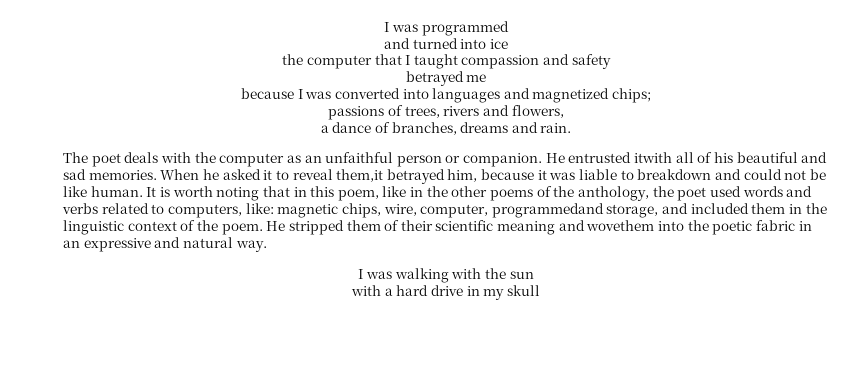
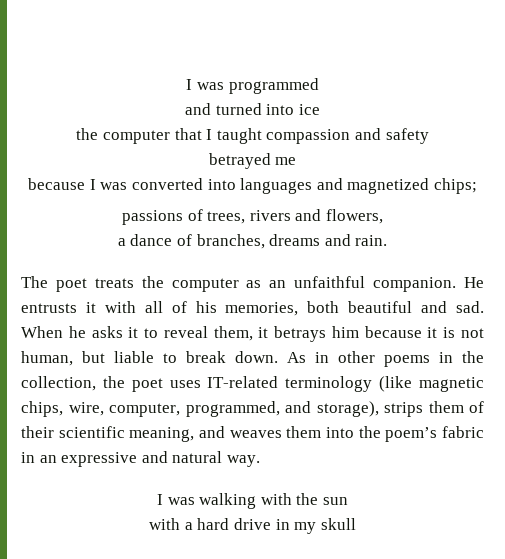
[124,152,191,163] deals with -> [94,278,134,288] treats
[396,152,828,167] [63,169,157,180] person or companion. He entrusted itwith all of his beautiful and sad memories. -> [373,277,485,292] [21,301,484,316] companion. He entrusts it with all of his memories, both beautiful and sad.
[222,169,261,180] asked -> [91,326,123,338] asks
[336,169,826,184] [63,186,813,201] [62,203,827,218] [63,220,655,235] them,it betrayed him, because it was liable to breakdown and could not be like human. It is worth noting that in this poem, like in the other poems of the anthology, the poet used words and verbs related to computers, like: magnetic chips, wire, computer, programmedand storage, and included them in the linguistic context of the poem. He stripped them of their scientific meaning and wovethem -> [213,326,485,342] [21,351,484,367] [21,376,484,392] [21,401,484,417] [21,426,322,442] them, it betrays him because it is not human, but liable to break down. As in other poems in the collection, the poet uses IT-related terminology (like magnetic chips, wire, computer, programmed, and storage), strips them of their scientific meaning, and weaves them
[712,221,753,235] poetic -> [385,427,438,442] poem’s

